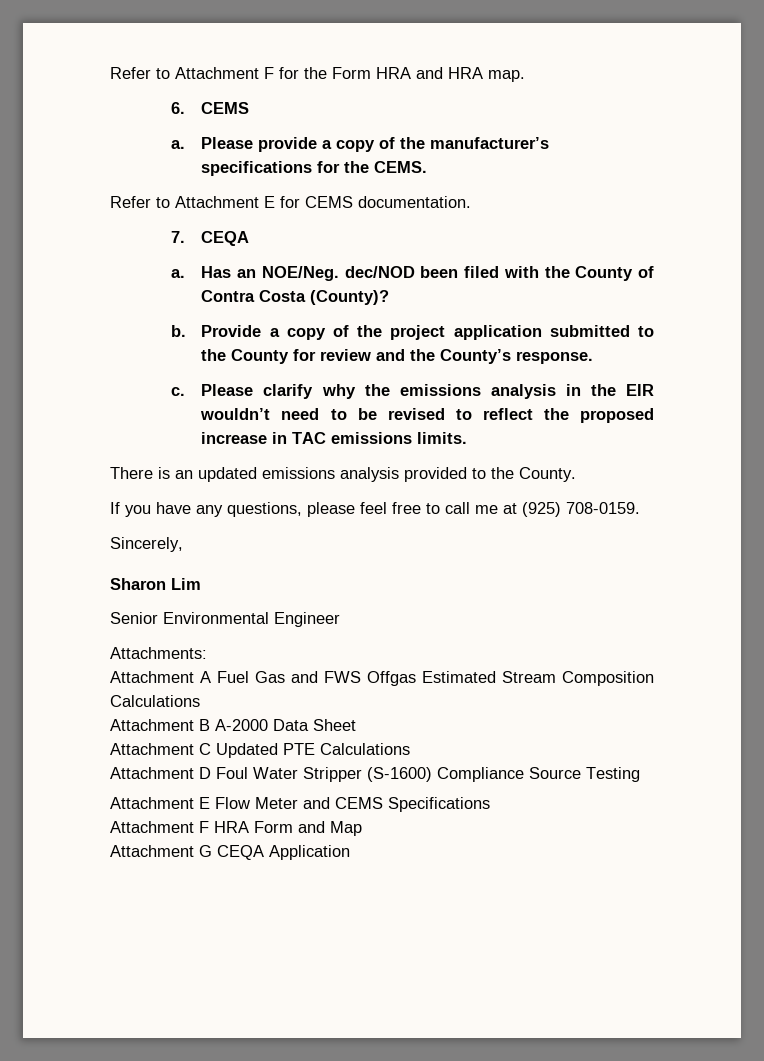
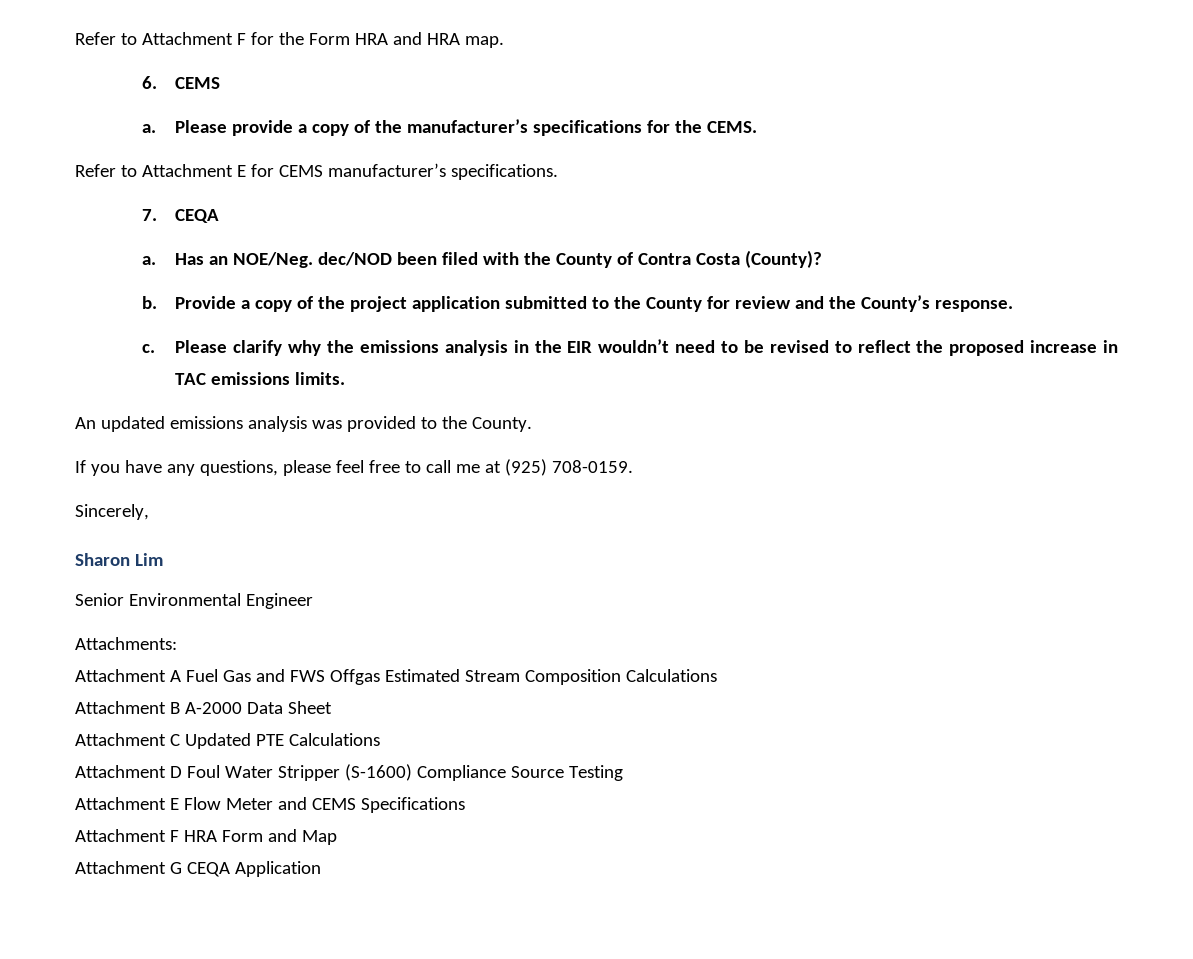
[358,196,471,208] documentation. -> [327,163,558,180] manufacturer’s specifications.
[110,467,193,479] There is an -> [75,417,96,429] An
(399, 474) none -> [311,420,342,429] was

